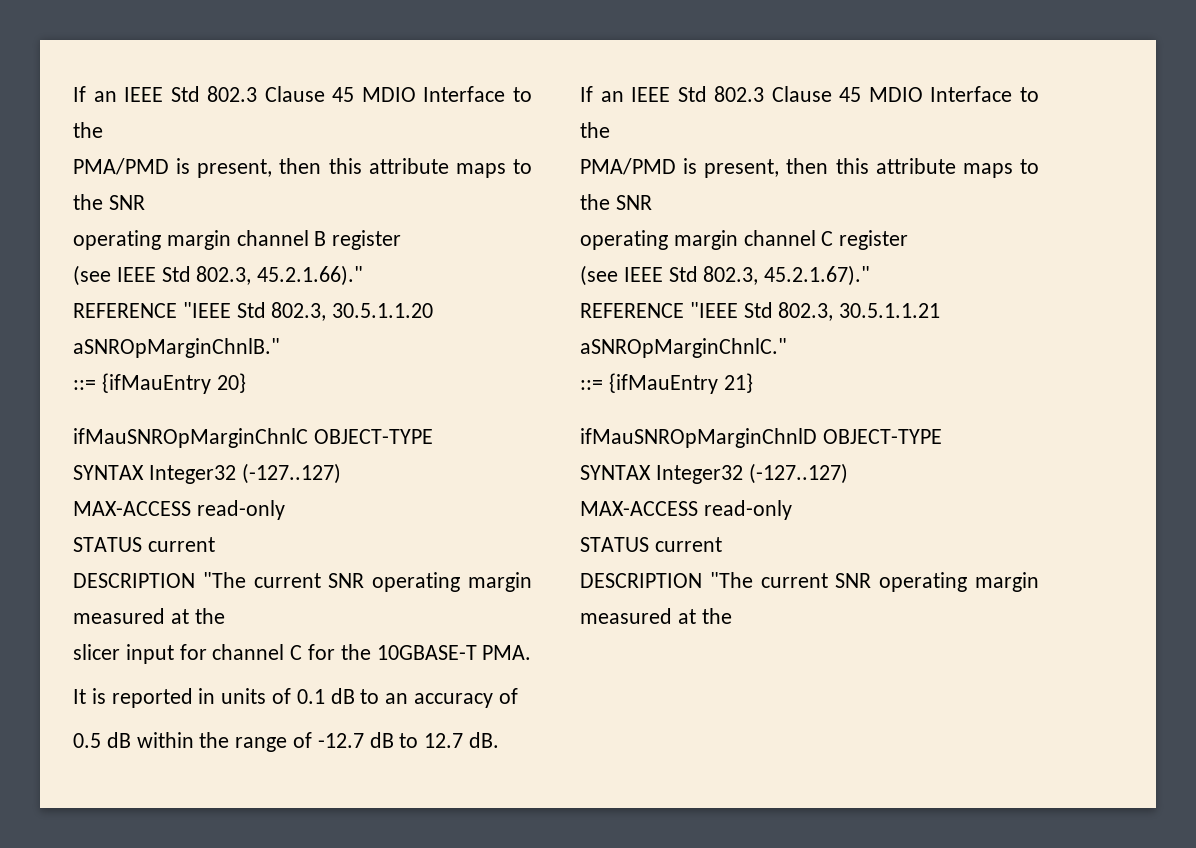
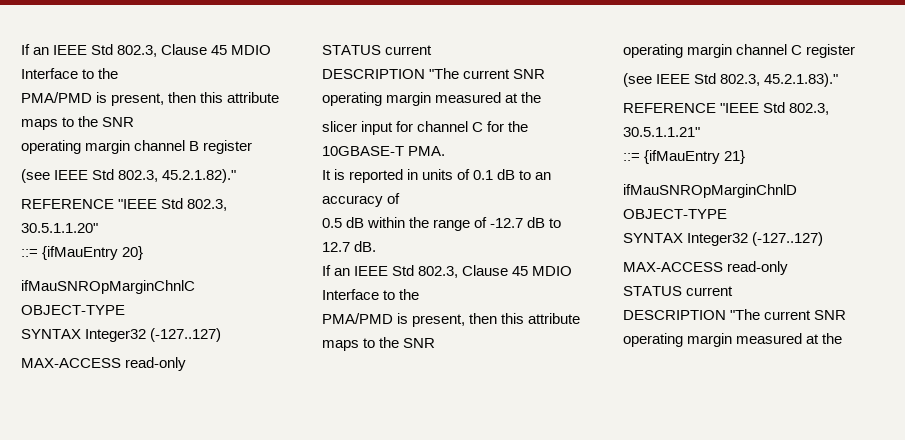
[73,86,258,102] If an IEEE Std 802.3 -> [21,44,158,57] If an IEEE Std 802.3,
[257,265,364,286] [73,302,434,321] [73,338,280,358] 45.2.1.66)." // REFERENCE "IEEE Std 802.3, 30.5.1.1.20 aSNROpMarginChnlB." -> [162,169,237,183] [21,198,228,211] [21,223,98,233] 45.2.1.82)." // REFERENCE "IEEE Std 802.3, 30.5.1.1.20"
[714,86,765,102] 802.3 -> [418,266,459,278] 802.3,
[764,265,871,286] [580,302,941,321] [580,338,787,358] 45.2.1.67)." // REFERENCE "IEEE Std 802.3, 30.5.1.1.21 aSNROpMarginChnlC." -> [764,73,839,87] [623,102,830,115] [623,127,700,137] 45.2.1.83)." // REFERENCE "IEEE Std 802.3, 30.5.1.1.21"

